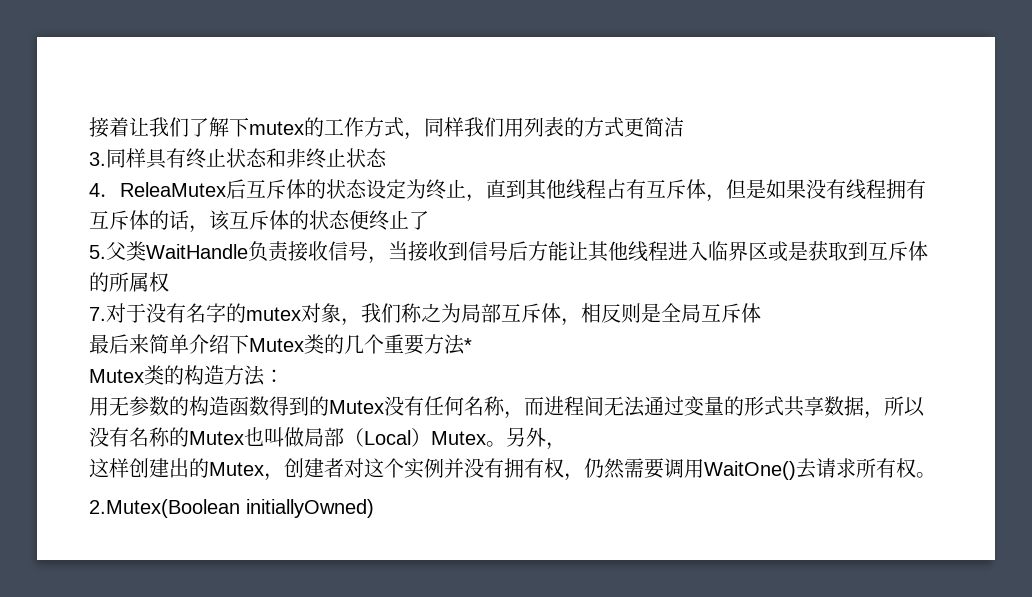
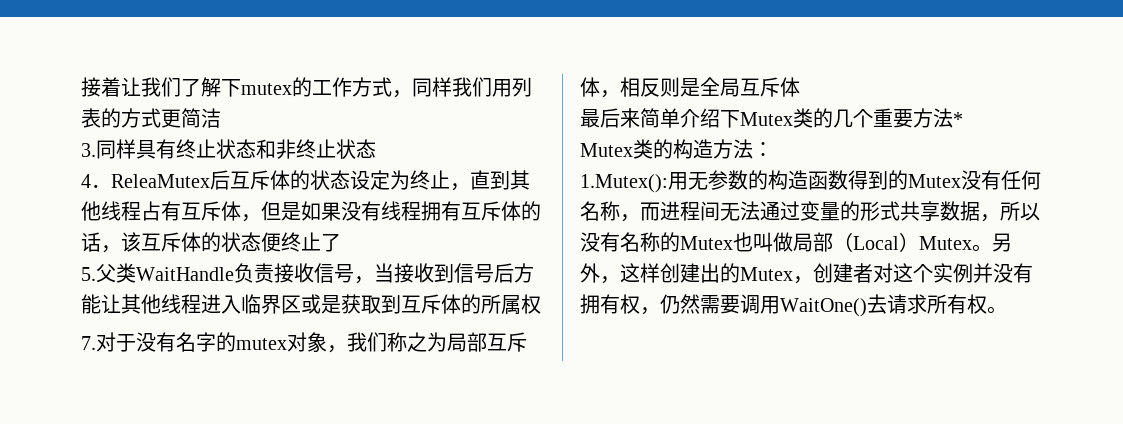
(284, 376) none -> [580,174,668,193] 1.Mutex():
(566, 446) // -> (620, 280) none
[89,499,374,518] // 2.Mutex(Boolean initiallyOwned) -> (1007, 310) none

